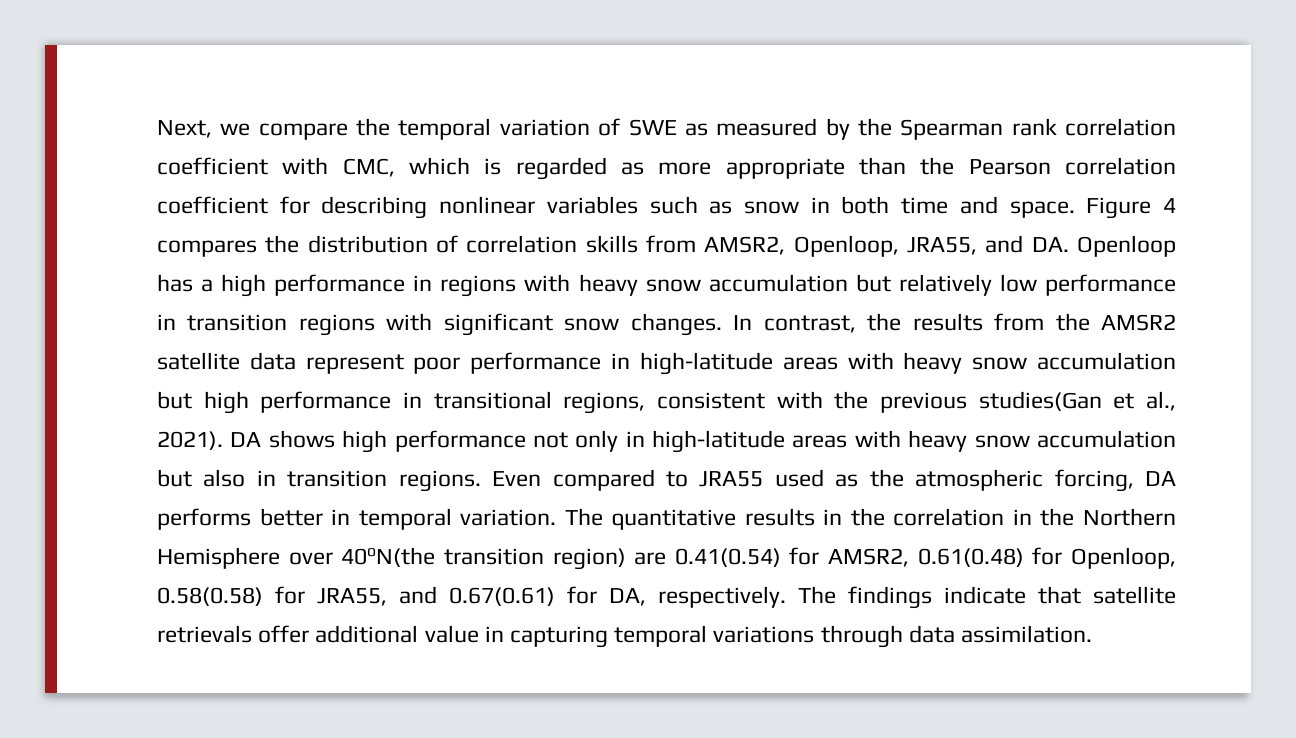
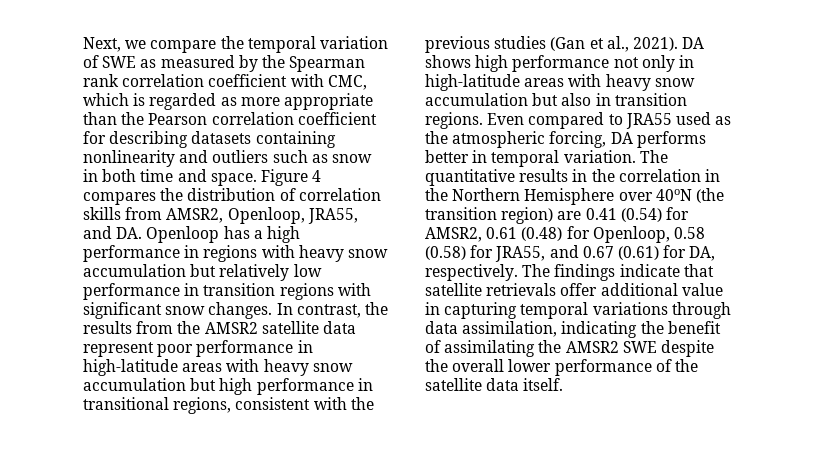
[439,196,638,214] nonlinear variables -> [191,131,336,148] [83,150,269,167] datasets containing nonlinearity and outliers
[978,391,1102,411] studies(Gan -> [494,36,586,51] studies (Gan
[341,547,436,567] 40oN(the -> [655,188,724,203] 40oN (the
[674,547,1176,569] [157,587,263,606] 0.41(0.54) for AMSR2, 0.61(0.48) for Openloop, 0.58(0.58) -> [585,207,689,222] [425,226,705,243] [425,246,466,260] 0.41 (0.54) for AMSR2, 0.61 (0.48) for Openloop, 0.58 (0.58)
[449,587,555,606] 0.67(0.61) -> [582,246,659,260] 0.67 (0.61)
[961,625,1093,643] assimilation. -> [462,321,721,338] [425,340,714,357] [425,359,698,376] [425,378,564,391] assimilation, indicating the benefit of assimilating the AMSR2 SWE despite the overall lower performance of the satellite data itself.

